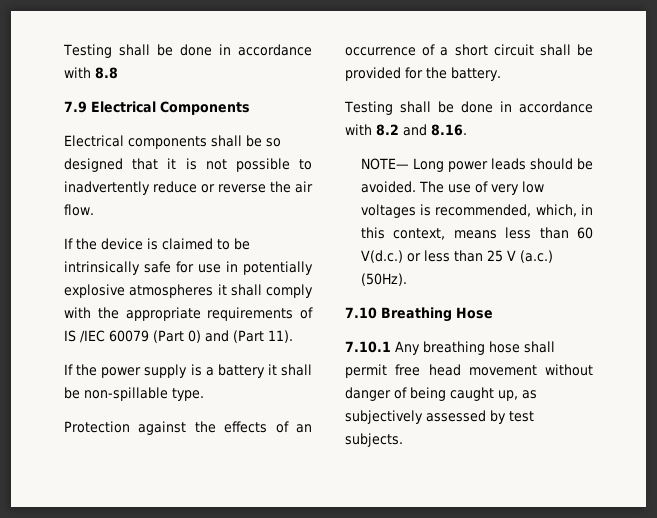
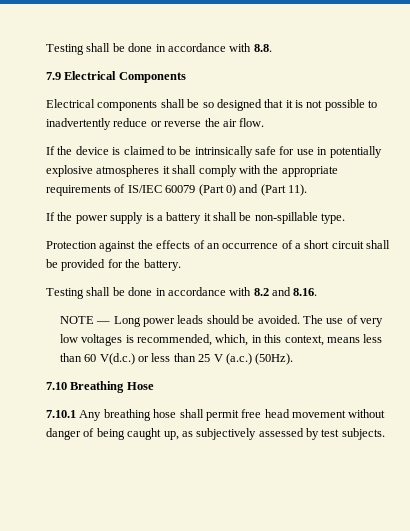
[63,44,312,58] [64,67,118,79] Testing shall be done in accordance with 8.8 -> [46,43,272,55] Testing shall be done in accordance with 8.8.
[64,330,105,343] IS /IEC -> [127,185,162,193] IS/IEC
[360,158,409,170] NOTE— -> [59,316,111,324] NOTE —

